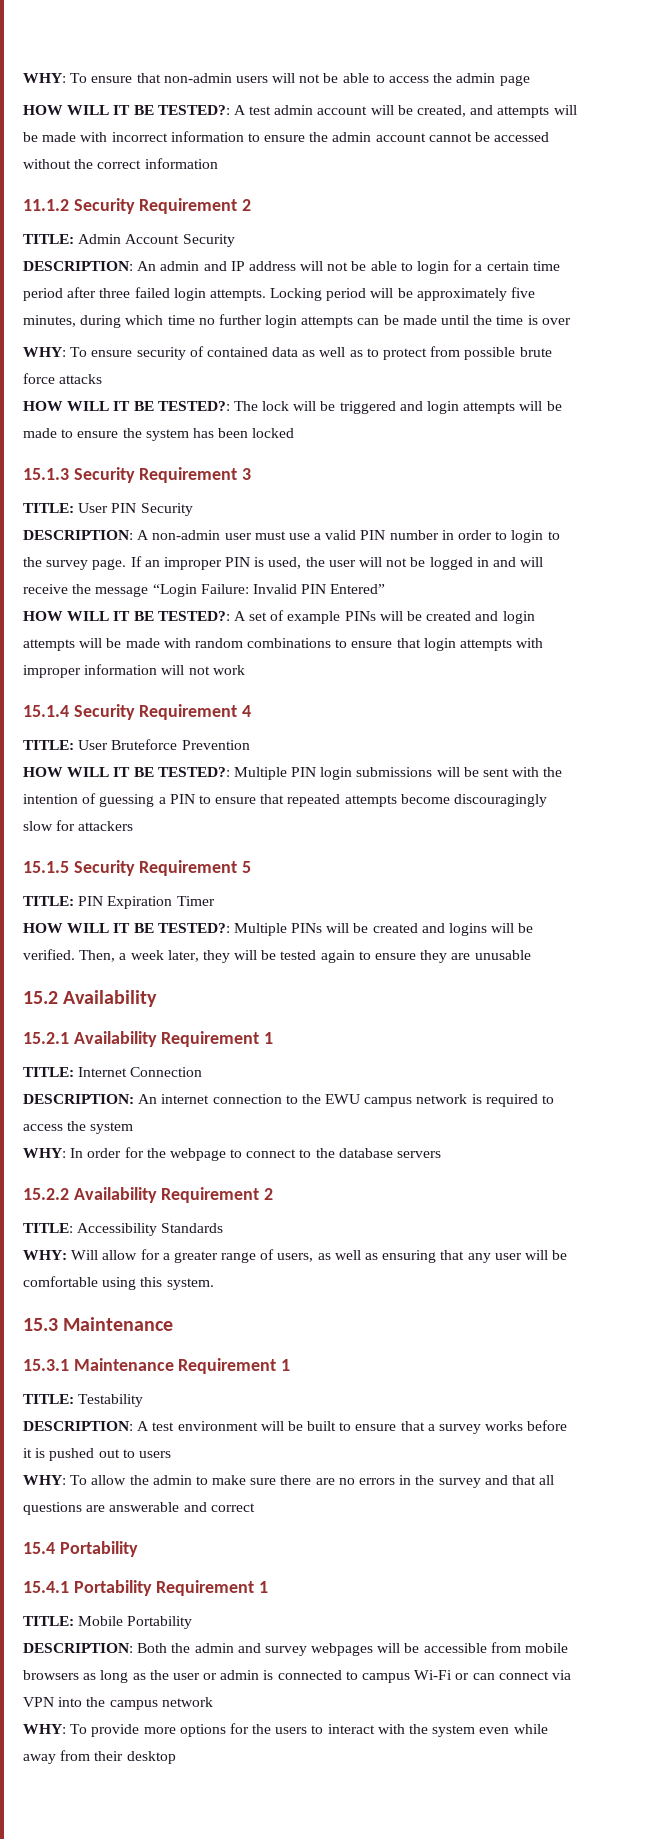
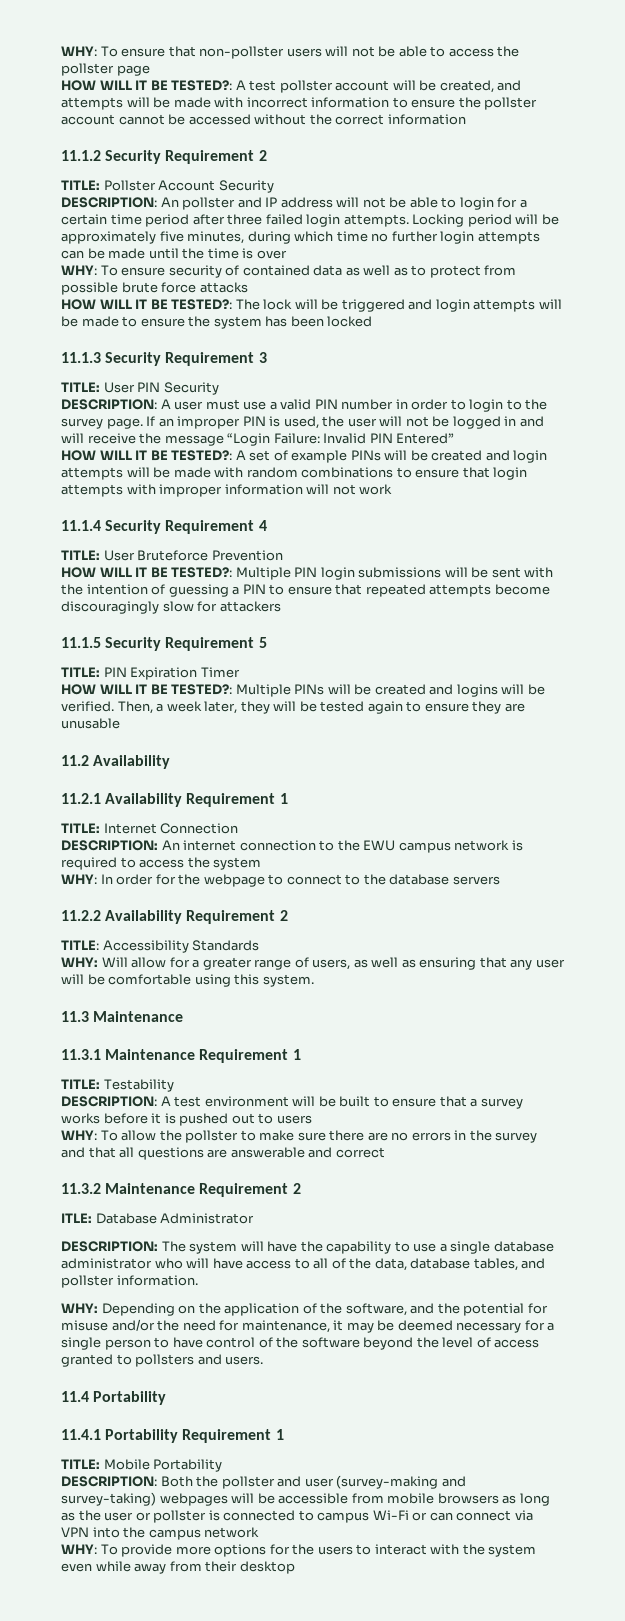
[163,73,232,83] non-admin -> [199,46,285,59] non-pollster
[456,73,496,83] admin -> [61,63,114,76] pollster
[274,105,314,115] admin -> [279,80,333,93] pollster
[332,132,372,142] admin -> [484,97,538,110] pollster
[78,234,122,244] Admin -> [103,180,156,191] Pollster
[160,261,200,271] admin -> [182,197,236,210] pollster
[23,468,69,480] 15.1.3 -> [61,352,101,363] 11.1.3
[152,530,221,540] non-admin -> (171, 404) none
[23,705,69,717] 15.1.4 -> [61,520,101,531] 11.1.4
[23,861,69,873] 15.1.5 -> [61,637,101,648] 11.1.5
[23,991,58,1004] 15.2 -> [61,755,89,766] 11.2
[23,1032,69,1044] 15.2.1 -> [61,793,101,804] 11.2.1
[23,1188,69,1200] 15.2.2 -> [61,910,101,921] 11.2.2
[23,1318,58,1331] 15.3 -> [61,1011,89,1022] 11.3
[23,1359,69,1371] 15.3.1 -> [61,1049,101,1060] 11.3.1
[152,1475,192,1485] admin -> [185,1130,239,1143] pollster
[23,1541,138,1557] [23,1581,69,1593] 15.4 Portability // 15.4.1 -> [61,1183,301,1197] [61,1213,255,1224] [61,1241,554,1254] [61,1258,546,1271] [61,1275,198,1288] [61,1303,548,1316] [61,1319,555,1333] [61,1337,540,1350] [61,1354,264,1367] [61,1391,167,1405] [61,1429,101,1440] 11.3.2 Maintenance Requirement 2 // ITLE: Database Administrator // DESCRIPTION: The system will have the capability to use a single database administrator who will have access to all of the data, database tables, and pollster information. // WHY: Depending on the application of the software, and the potential for misuse and/or the need for maintenance, it may be deemed necessary for a single person to have control of the software beyond the level of access granted to pollsters and users. // 11.4 Portability // 11.4.1
[194,1643,307,1656] admin and survey -> [221,1475,466,1489] [61,1492,156,1506] pollster and user (survey-making and survey-taking)
[220,1670,260,1680] admin -> [153,1510,207,1523] pollster

